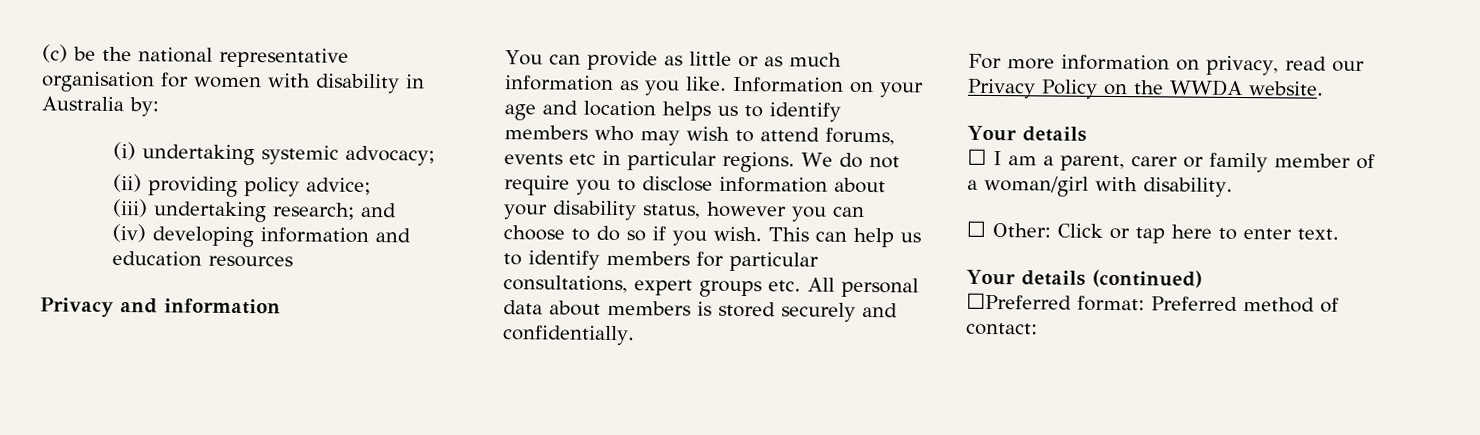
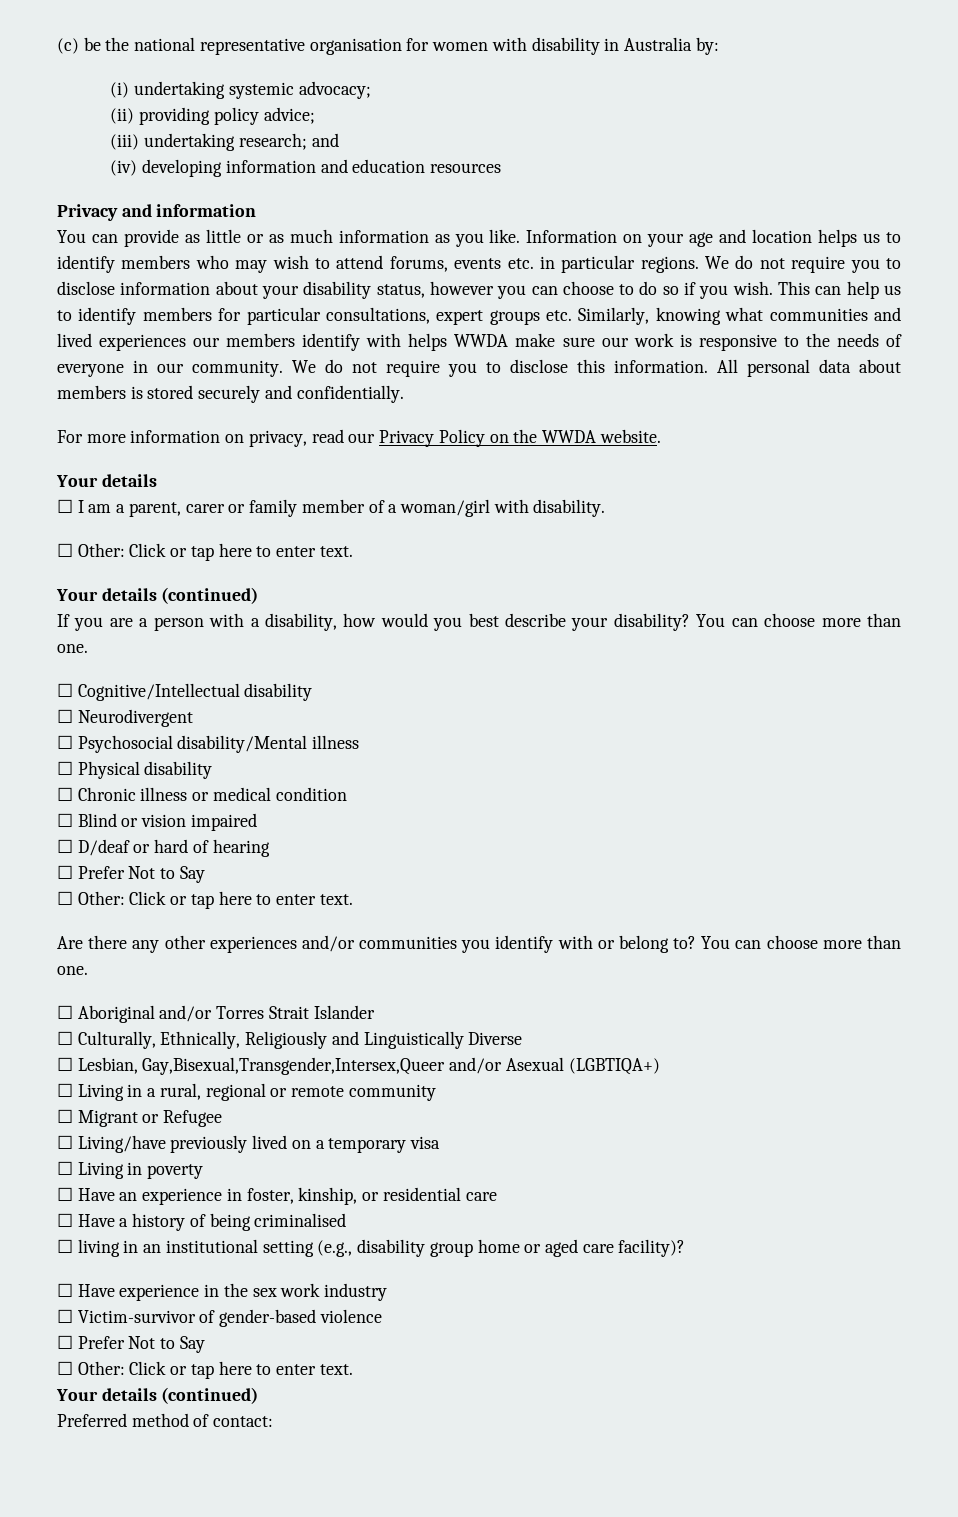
[569,153,596,165] etc -> [507,258,534,269] etc.
(801, 286) none -> [578,307,901,325] [57,333,902,351] [57,359,708,377] Similarly, knowing what communities and lived experiences our members identify with helps WWDA make sure our work is responsive to the needs of everyone in our community. We do not require you to disclose this information.
[966,292,1145,312] ☐Preferred format: -> [57,613,902,631] [57,644,88,653] [57,683,313,701] [57,709,193,727] [57,735,360,753] [57,761,213,779] [57,787,347,801] [57,813,257,831] [57,839,270,857] [57,865,205,883] [57,891,353,909] [57,935,901,953] [57,966,88,975] [57,1005,375,1023] [57,1031,523,1049] [57,1057,660,1075] [57,1083,436,1101] [57,1109,223,1127] [57,1135,441,1153] [57,1161,204,1179] [57,1187,497,1205] [57,1213,347,1231] [57,1239,686,1257] [57,1283,388,1301] [57,1309,382,1327] [57,1335,205,1353] [57,1361,353,1379] [56,1387,259,1404] If you are a person with a disability, how would you best describe your disability? You can choose more than one. // ☐ Cognitive/Intellectual disability // ☐ Neurodivergent // ☐ Psychosocial disability/Mental illness // ☐ Physical disability // ☐ Chronic illness or medical condition // ☐ Blind or vision impaired // ☐ D/deaf or hard of hearing // ☐ Prefer Not to Say // ☐ Other: Click or tap here to enter text. // Are there any other experiences and/or communities you identify with or belong to? You can choose more than one. // ☐ Aboriginal and/or Torres Strait Islander // ☐ Culturally, Ethnically, Religiously and Linguistically Diverse // ☐ Lesbian, Gay,Bisexual,Transgender,Intersex,Queer and/or Asexual (LGBTIQA+) // ☐ Living in a rural, regional or remote community // ☐ Migrant or Refugee // ☐ Living/have previously lived on a temporary visa // ☐ Living in poverty // ☐ Have an experience in foster, kinship, or residential care // ☐ Have a history of being criminalised // ☐ living in an institutional setting (e.g., disability group home or aged care facility)? // ☐ Have experience in the sex work industry // ☐ Victim-survivor of gender-based violence // ☐ Prefer Not to Say // ☐ Other: Click or tap here to enter text. // Your details (continued) //

